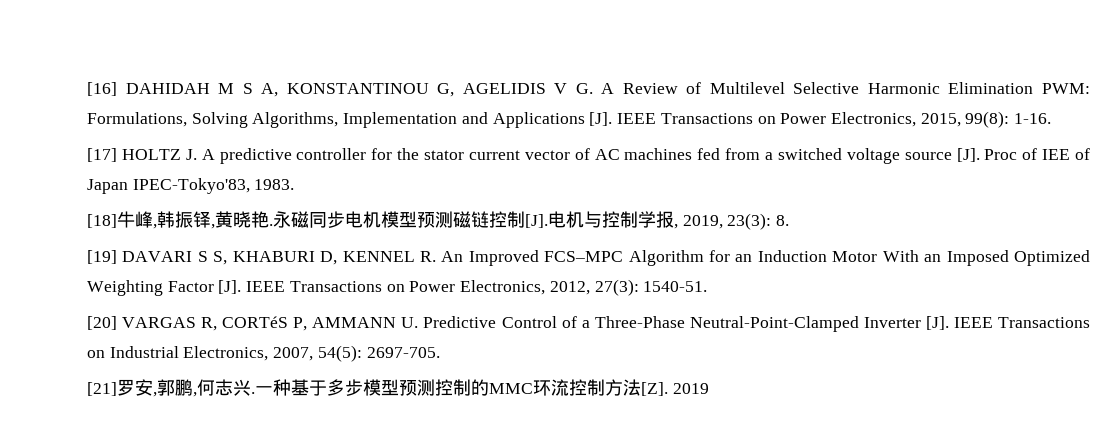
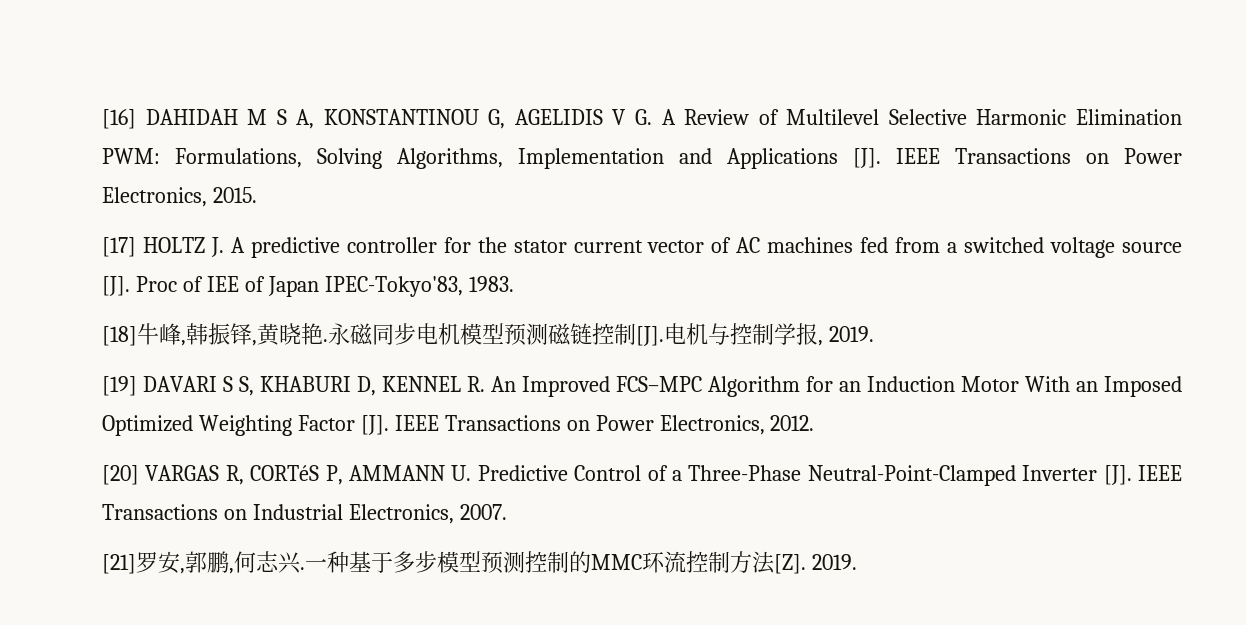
[920,111,1052,128] 2015, 99(8): 1-16. -> [212,187,257,203] 2015.
[682,213,790,230] 2019, 23(3): 8. -> [828,326,874,342] 2019.
[549,279,708,296] 2012, 27(3): 1540-51. -> [770,415,815,431] 2012.
[273,345,440,362] 2007, 54(5): 2697-705. -> [459,504,507,520] 2007.
[672,383,709,394] 2019 -> [811,554,857,570] 2019.

